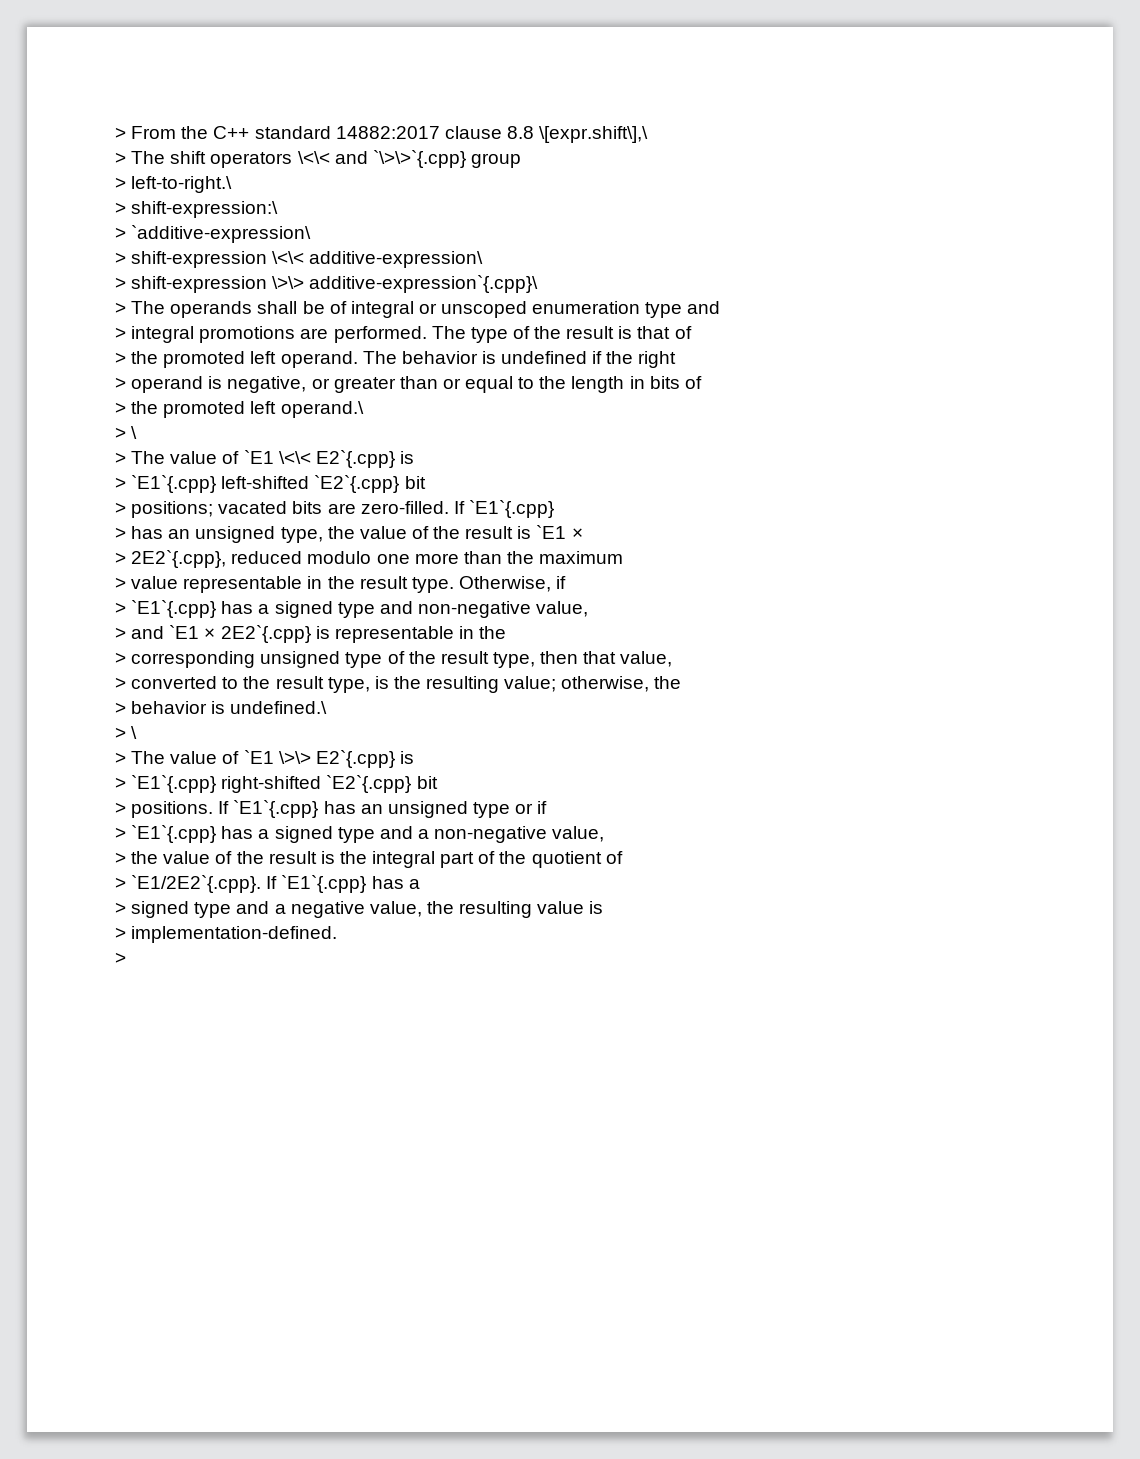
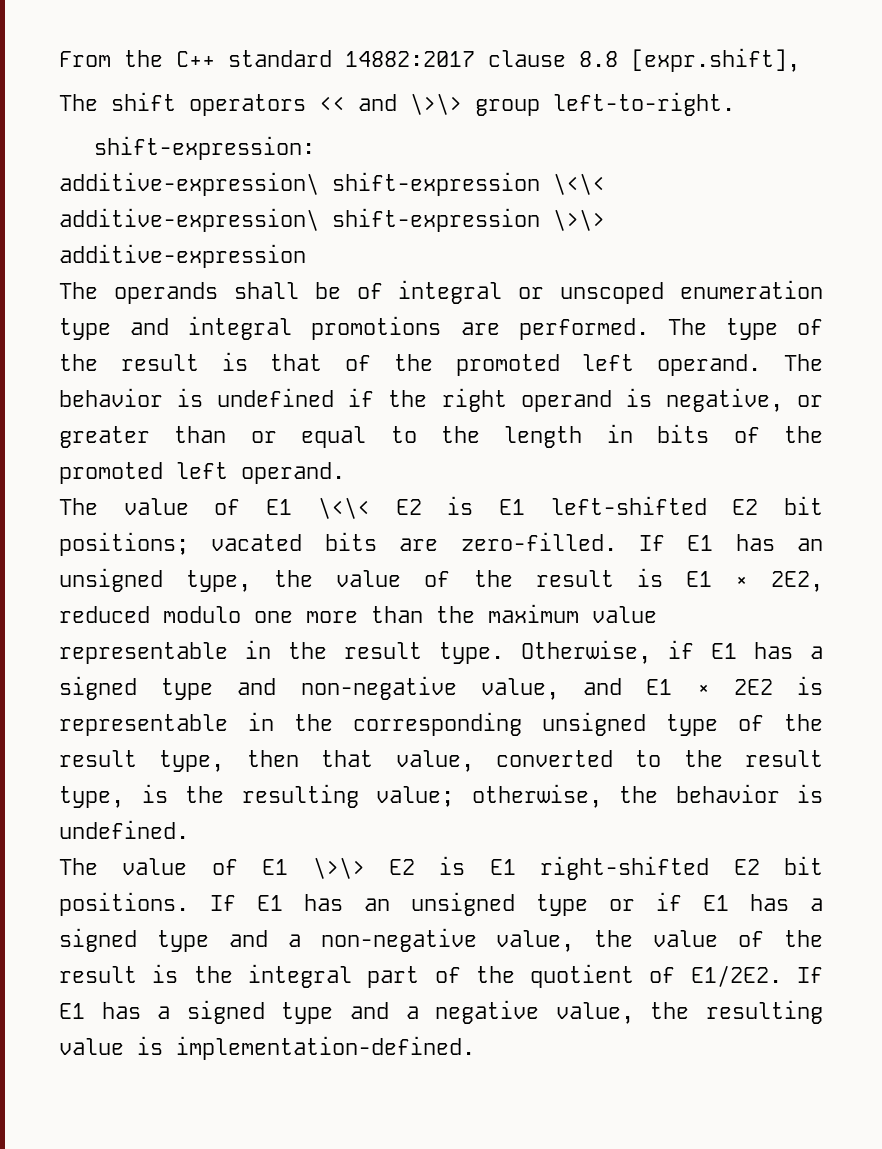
[115,127,126,139] > -> (59, 59) none
[539,126,649,143] [115,152,126,164] \[expr.shift\],\ // > -> [631,48,800,72] [expr.shift], //
[297,150,521,168] [115,176,233,193] [115,201,279,218] [115,225,312,243] [115,252,126,264] \<\< and `\>\>`{.cpp} group // > left-to-right.\ // > shift-expression:\ // > `additive-expression\ // > -> [319,92,735,116] [93,136,315,160] [59,172,319,196] << and \>\> group left-to-right. // shift-expression: // additive-expression\
[115,277,126,289] // > -> (319, 220) none
[309,275,539,293] [115,302,126,314] additive-expression`{.cpp}\ // > -> [59,244,306,268] additive-expression //
[115,327,126,339] // > -> (170, 326) none
[115,352,126,364] // > -> (372, 363) none
[115,377,126,389] // > -> (507, 400) none
[115,401,364,418] [115,426,138,439] [115,450,414,468] [115,475,426,493] [115,502,126,514] // > the promoted left operand.\ // > \ // > The value of `E1 \<\< E2`{.cpp} is // > `E1`{.cpp} left-shifted `E2`{.cpp} bit // > -> [783,426,823,443] [59,462,345,484] [59,496,823,519] the promoted left operand. // The value of E1 \<\< E2 is E1 left-shifted E2 bit
[468,500,554,518] [115,527,126,539] `E1`{.cpp} // > -> [687,535,714,551] E1
[536,525,583,539] [115,550,227,568] `E1 × // > 2E2`{.cpp}, -> [685,571,824,592] E1 × 2E2,
[115,577,126,589] // > -> (579, 613) none
[115,600,217,618] // > `E1`{.cpp} -> [711,643,737,659] E1
[115,625,311,643] // > and `E1 × 2E2`{.cpp} -> [583,678,773,695] and E1 × 2E2
[115,652,126,664] // > -> (333, 722) none
[115,677,126,689] // > -> (474, 761) none
[115,701,328,714] [115,726,138,739] [115,750,414,768] [115,775,438,793] [115,802,126,814] // > behavior is undefined.\ // > \ // > The value of `E1 \>\> E2`{.cpp} is // > `E1`{.cpp} right-shifted `E2`{.cpp} bit // > -> [675,784,823,803] [59,820,189,839] [59,856,823,880] behavior is undefined. // The value of E1 \>\> E2 is E1 right-shifted E2 bit
[233,800,319,818] `E1`{.cpp} -> [257,895,283,911] E1
[115,825,217,843] // > `E1`{.cpp} -> [703,895,729,911] E1
[115,852,126,864] // > -> (575, 941) none
[115,875,420,893] [115,902,126,914] // > `E1/2E2`{.cpp}. If `E1`{.cpp} has a // > -> [690,965,823,987] [59,1002,171,1019] E1/2E2. If E1 has a
[115,927,126,939] // > -> (163, 1045) none
[115,952,126,964] // > -> (475, 1048) none

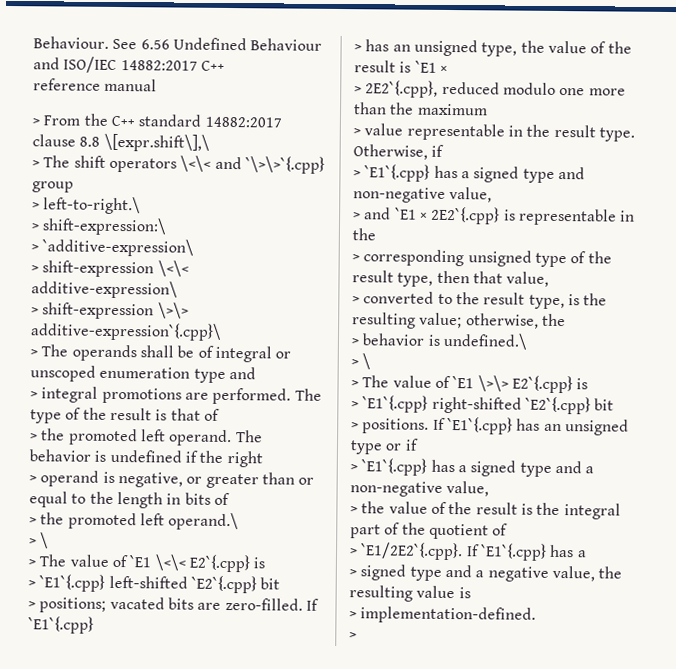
(59, 59) none -> [33,36,323,51] [33,56,225,73] [33,78,158,92] [32,118,40,126] Behaviour. See 6.56 Undefined Behaviour and ISO/IEC 14882:2017 C++ // reference manual // >
[631,48,800,72] [expr.shift], // -> [103,133,210,152] [32,160,40,168] \[expr.shift\],\ // >
[319,92,735,116] [93,136,315,160] [59,172,319,196] << and \>\> group left-to-right. // shift-expression: // additive-expression\ -> [180,155,325,174] [32,181,74,193] [32,196,142,215] [31,217,168,236] [31,238,195,257] [31,265,39,273] \<\< and `\>\>`{.cpp} group // > left-to-right.\ // > shift-expression:\ // > `additive-expression\ // >
(319, 220) none -> [31,307,39,315] // >
[59,244,306,268] additive-expression // -> [30,322,222,341] [30,349,38,357] additive-expression`{.cpp}\ // >
(170, 326) none -> [30,391,38,399] // >
(372, 363) none -> [30,433,38,441] // >
(507, 400) none -> [29,475,37,483] // >
[783,426,823,443] [59,462,345,484] [59,496,823,519] the promoted left operand. // The value of E1 \<\< E2 is E1 left-shifted E2 bit -> [29,512,240,531] [29,532,50,549] [28,554,266,573] [28,574,281,594] [28,601,36,609] // > the promoted left operand.\ // > \ // > The value of `E1 \<\< E2`{.cpp} is // > `E1`{.cpp} left-shifted `E2`{.cpp} bit // >
[687,535,714,551] E1 -> [28,616,94,634] [354,44,362,52] `E1`{.cpp} // >
[685,571,824,592] E1 × 2E2, -> [414,60,448,73] [354,80,439,98] `E1 × // > 2E2`{.cpp},
(579, 613) none -> [353,128,361,136] // >
[711,643,737,659] E1 -> [353,164,431,182] // > `E1`{.cpp}
[583,678,773,695] and E1 × 2E2 -> [353,206,501,225] // > and `E1 × 2E2`{.cpp}
(333, 722) none -> [352,254,360,262] // >
(474, 761) none -> [352,296,360,304] // >
[675,784,823,803] [59,820,189,839] [59,856,823,880] behavior is undefined. // The value of E1 \>\> E2 is E1 right-shifted E2 bit -> [351,332,528,350] [351,353,372,370] [351,375,589,394] [351,395,615,415] [351,422,359,430] // > behavior is undefined.\ // > \ // > The value of `E1 \>\> E2`{.cpp} is // > `E1`{.cpp} right-shifted `E2`{.cpp} bit // >
[257,895,283,911] E1 -> [446,416,513,435] `E1`{.cpp}
[703,895,729,911] E1 -> [350,458,428,476] // > `E1`{.cpp}
(575, 941) none -> [350,506,358,514] // >
[690,965,823,987] [59,1002,171,1019] E1/2E2. If E1 has a -> [349,542,587,561] [349,569,357,577] // > `E1/2E2`{.cpp}. If `E1`{.cpp} has a // >
(163, 1045) none -> [349,611,357,619] // >
(475, 1048) none -> [349,632,357,640] // >

